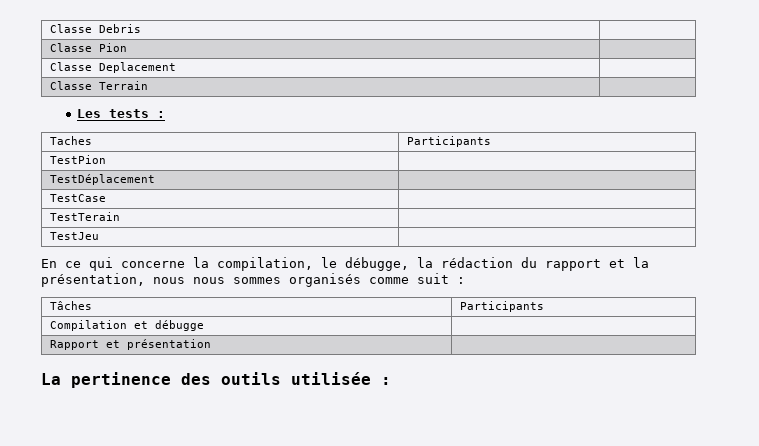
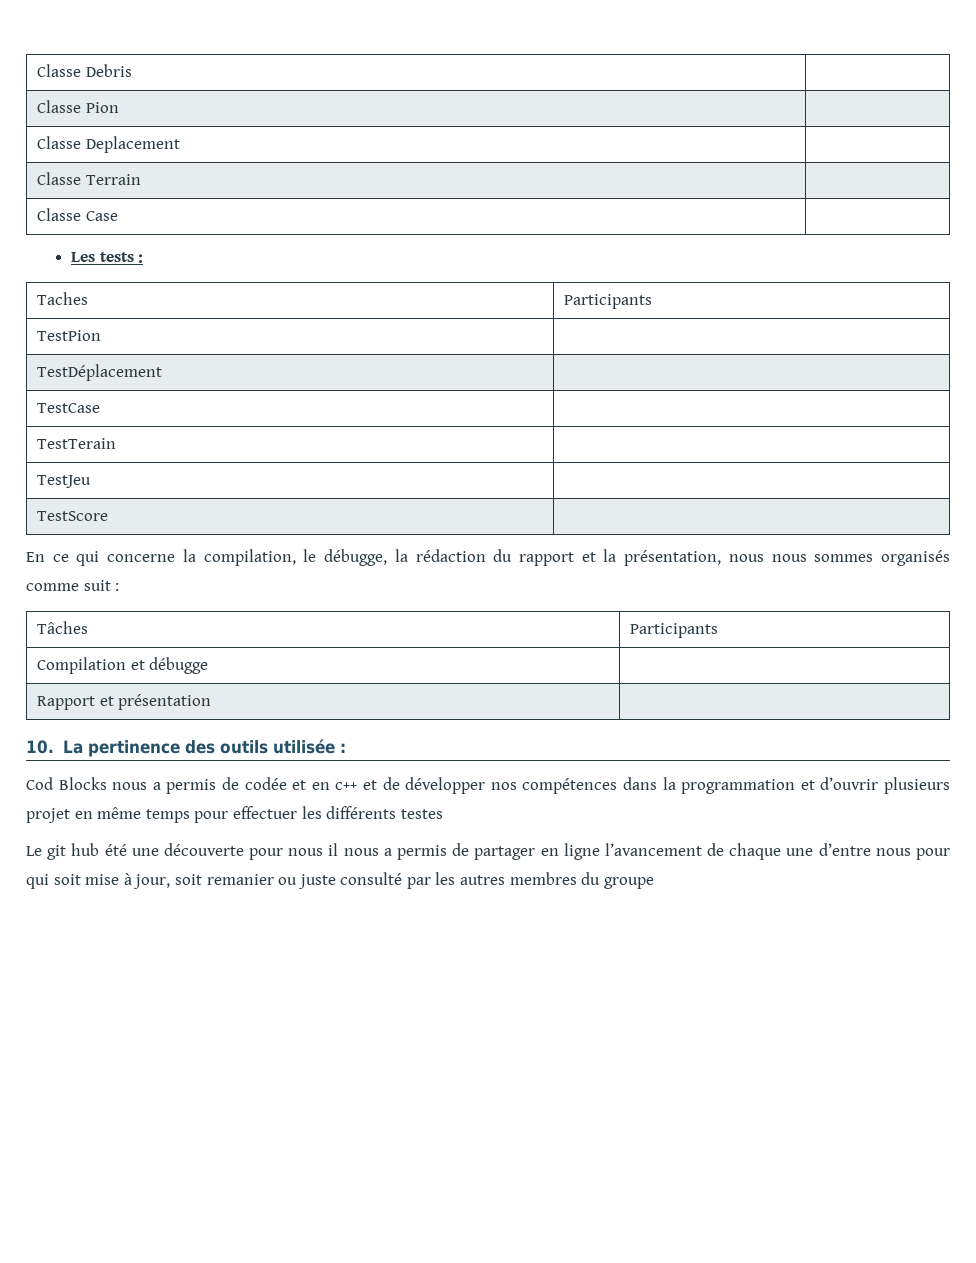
(148, 85) none -> [37,208,118,221] // Classe Case |
(99, 236) none -> [37,511,109,521] // TestScore |
(211, 344) none -> [26,740,54,754] 10.
(391, 381) none -> [26,777,951,794] [26,806,443,823] [26,843,950,860] [26,872,654,889] // Cod Blocks nous a permis de codée et en c++ et de développer nos compétences dans la programmation et d’ouvrir plusieurs projet en même temps pour effectuer les différents testes // Le git hub été une découverte pour nous il nous a permis de partager en ligne l’avancement de chaque une d’entre nous pour qui soit mise à jour, soit remanier ou juste consulté par les autres membres du groupe

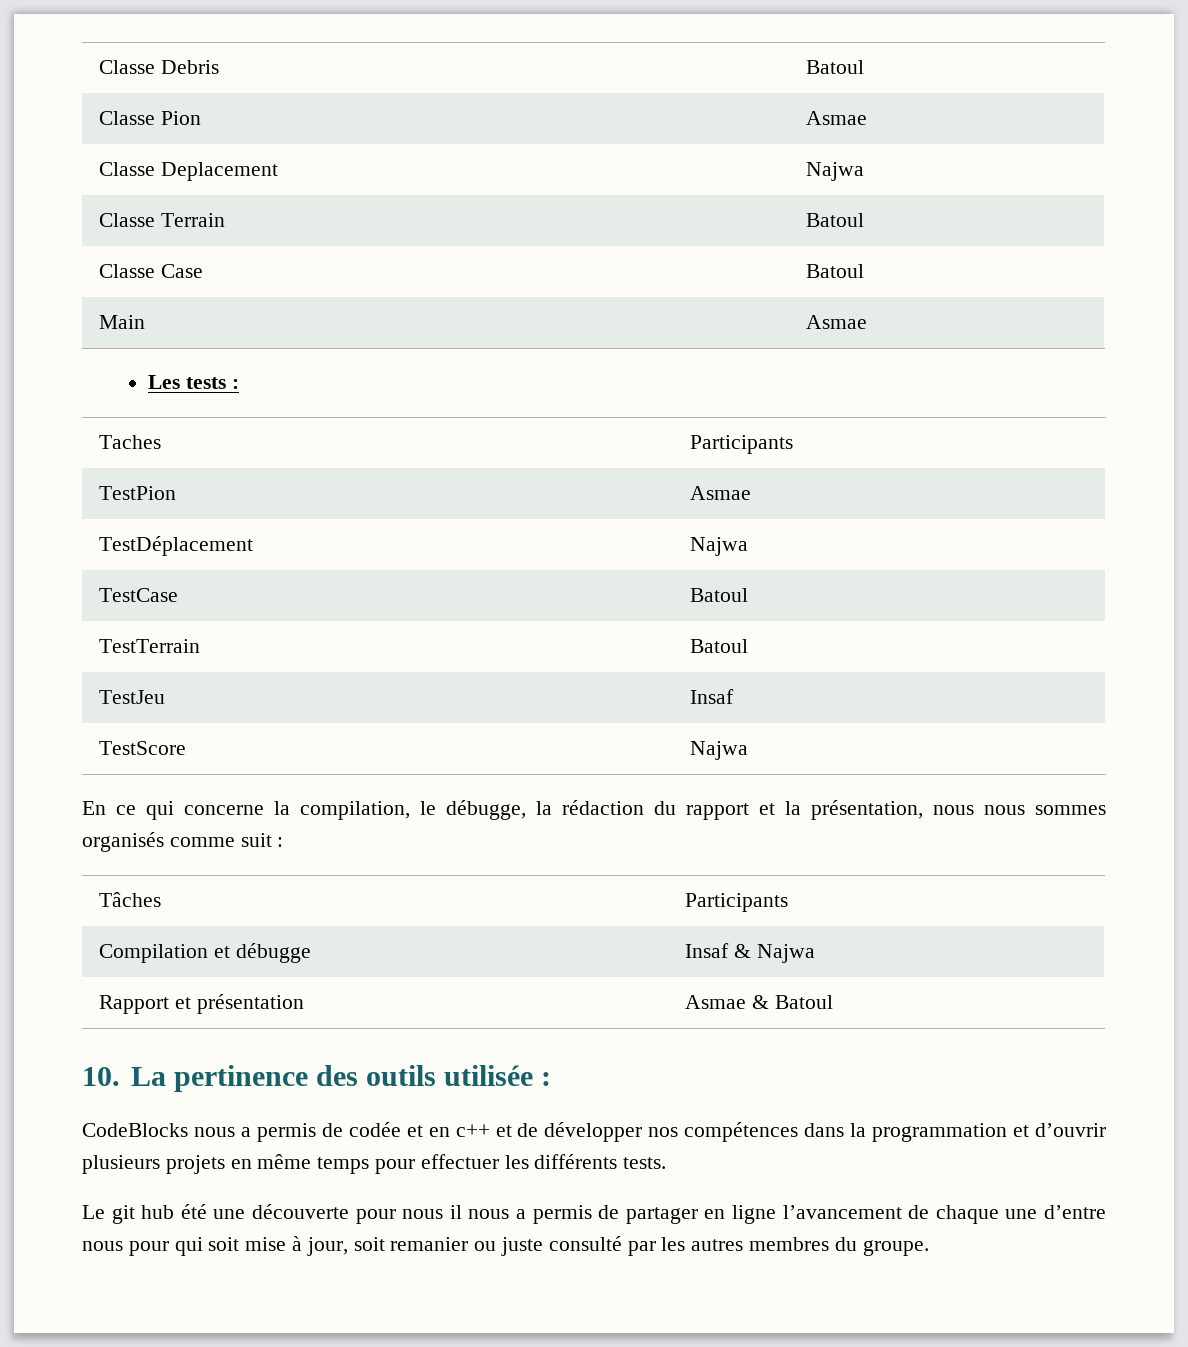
(132, 70) none -> [806,60,865,74] Batoul
(119, 107) none -> [806,111,868,125] Asmae
(180, 144) none -> [806,162,865,181] Najwa
(141, 179) none -> [806,213,865,227] Batoul
(118, 216) none -> [806,264,865,278] [99,315,146,329] [806,315,868,329] Batoul // Main | Asmae
(102, 335) none -> [690,486,752,500] Asmae
(163, 372) none -> [690,537,749,556] Najwa
[37,438,117,449] // TestTerain | -> [690,588,749,602] [99,639,201,653] [690,639,749,653] Batoul // TestTerrain | Batoul
(92, 481) none -> [690,689,735,704] Insaf
(109, 516) none -> [690,741,749,760] Najwa
(209, 665) none -> [685,943,815,963] Insaf & Najwa
(212, 702) none -> [685,995,833,1009] Asmae & Batoul
[26,777,107,790] Cod Blocks -> [82,1123,188,1137] CodeBlocks
[26,808,70,823] projet -> [165,1155,225,1174] projets
[400,809,443,819] testes -> [623,1157,667,1169] tests.
[603,877,654,889] groupe -> [862,1240,929,1256] groupe.

